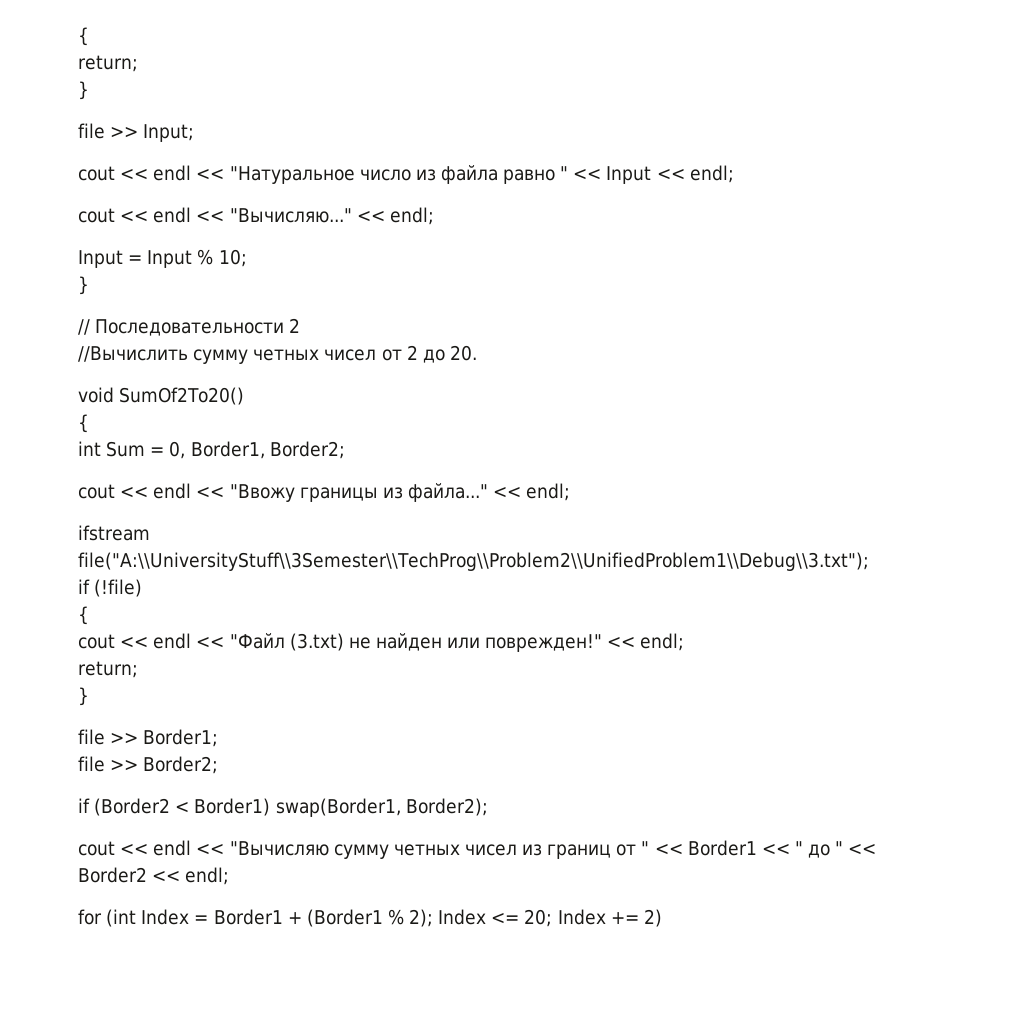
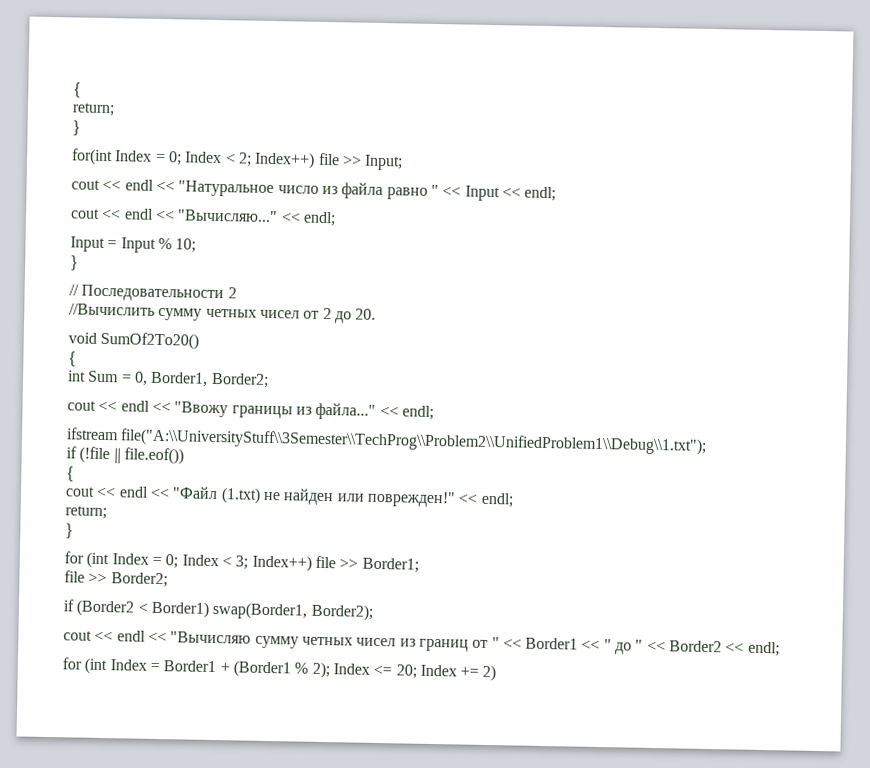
(89, 90) none -> [71,148,316,169] for(int Index = 0; Index < 2; Index++)
[78,552,869,571] [78,579,143,597] file("A:\\UniversityStuff\\3Semester\\TechProg\\Problem2\\UnifiedProblem1\\Debug\\3.txt"); // if (!file) -> [120,428,708,455] [66,446,184,465] file("A:\\UniversityStuff\\3Semester\\TechProg\\Problem2\\UnifiedProblem1\\Debug\\1.txt"); // if (!file || file.eof())
[289,633,344,651] (3.txt) -> [220,487,261,504] (1.txt)
(89, 696) none -> [64,551,312,572] for (int Index = 0; Index < 3; Index++)

